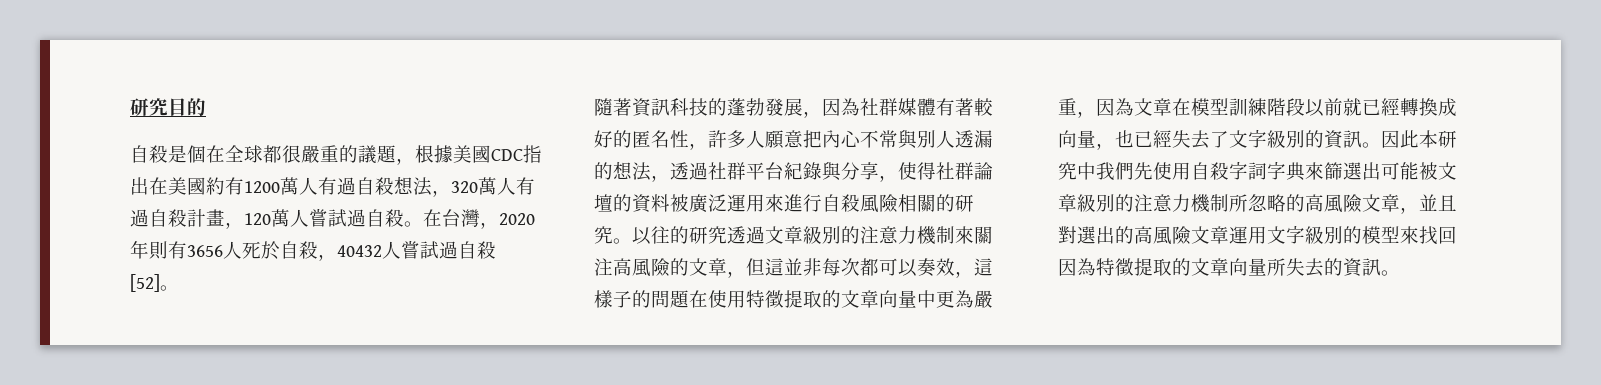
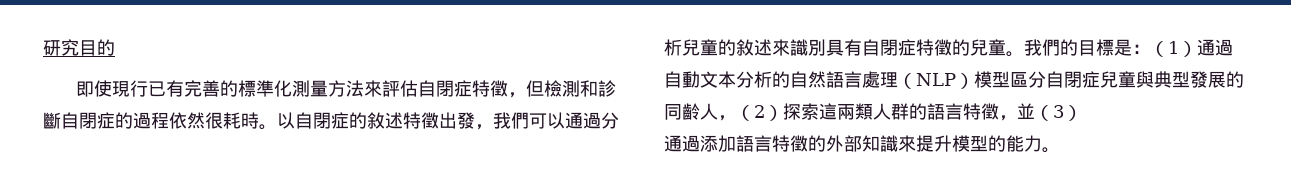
[130,145,542,165] [130,176,535,197] [130,208,535,229] [130,240,496,261] [130,274,179,292] [594,98,993,118] [594,129,993,150] [594,161,993,182] [594,194,974,213] [594,226,993,245] [594,258,993,278] [594,290,993,308] [1058,98,1457,118] [1058,129,1457,150] [1058,161,1457,181] [1058,194,1457,214] [1058,225,1457,245] [1058,258,1381,277] 自殺是個在全球都很嚴重的議題，根據美國CDC指出在美國約有1200萬人有過自殺想法，320萬人有過自殺計畫，120萬人嘗試過自殺。在台灣，2020年則有3656人死於自殺，40432人嘗試過自殺[52]。 // 隨著資訊科技的蓬勃發展，因為社群媒體有著較好的匿名性，許多人願意把內心不常與別人透漏的想法，透過社群平台紀錄與分享，使得社群論壇的資料被廣泛運用來進行自殺風險相關的研究。以往的研究透過文章級別的注意力機制來關注高風險的文章，但這並非每次都可以奏效，這樣子的問題在使用特徵提取的文章向量中更為嚴重，因為文章在模型訓練階段以前就已經轉換成向量，也已經失去了文字級別的資訊。因此本研究中我們先使用自殺字詞字典來篩選出可能被文章級別的注意力機制所忽略的高風險文章，並且對選出的高風險文章運用文字級別的模型來找回因為特徵提取的文章向量所失去的資訊 -> [76,80,617,98] [43,112,619,130] [664,39,1233,57] [664,71,1244,89] [664,103,1082,121] [664,135,1042,152] 即使現行已有完善的標準化測量方法來評估自閉症特徵，但檢測和診斷自閉症的過程依然很耗時。以自閉症的敘述特徵出發，我們可以通過分析兒童的敘述來識別具有自閉症特徵的兒童。我們的目標是：（1）通過自動文本分析的自然語言處理（NLP）模型區分自閉症兒童與典型發展的同齡人，（2）探索這兩類人群的語言特徵，並（3） // 通過添加語言特徵的外部知識來提升模型的能力

